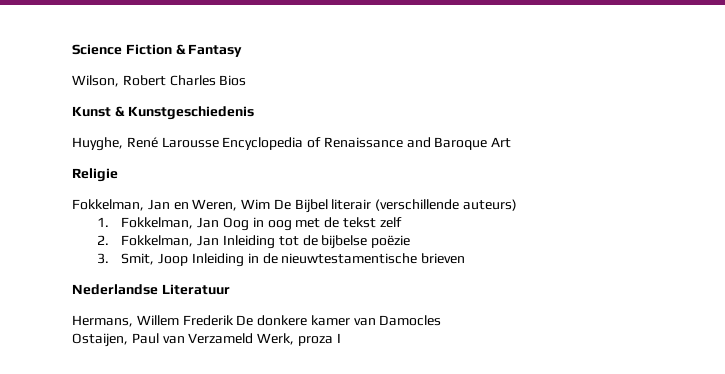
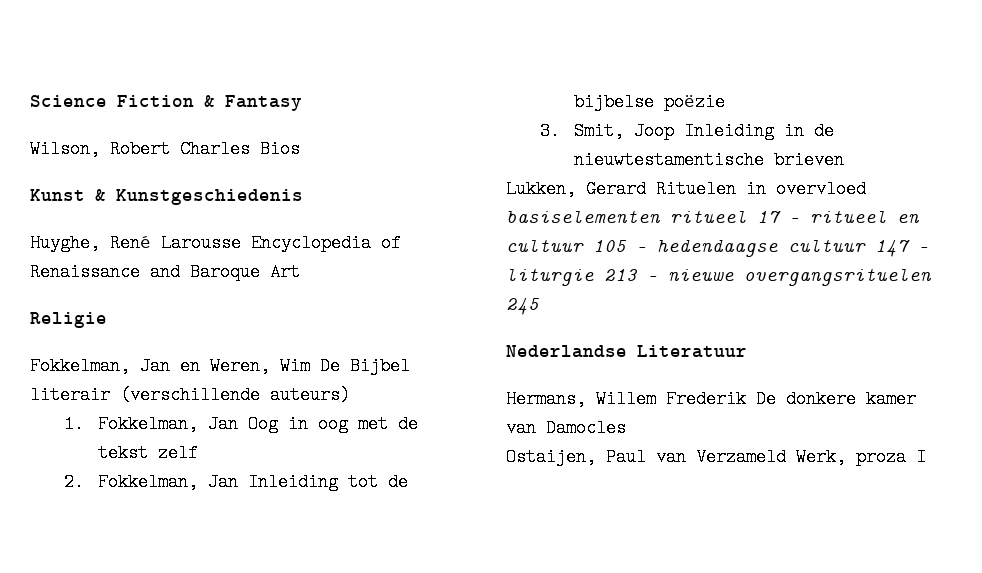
(466, 258) none -> [506,180,866,198] [506,209,920,223] [506,238,929,258] [506,267,932,286] [506,298,540,316] // Lukken, Gerard Rituelen in overvloed basiselementen ritueel 17 – ritueel en cultuur 105 – hedendaagse cultuur 147 – liturgie 213 – nieuwe overgangsrituelen 245

